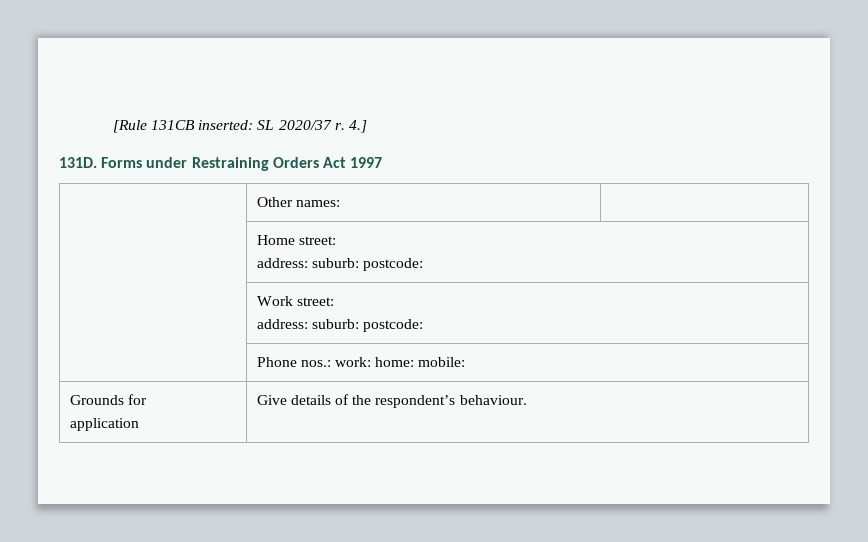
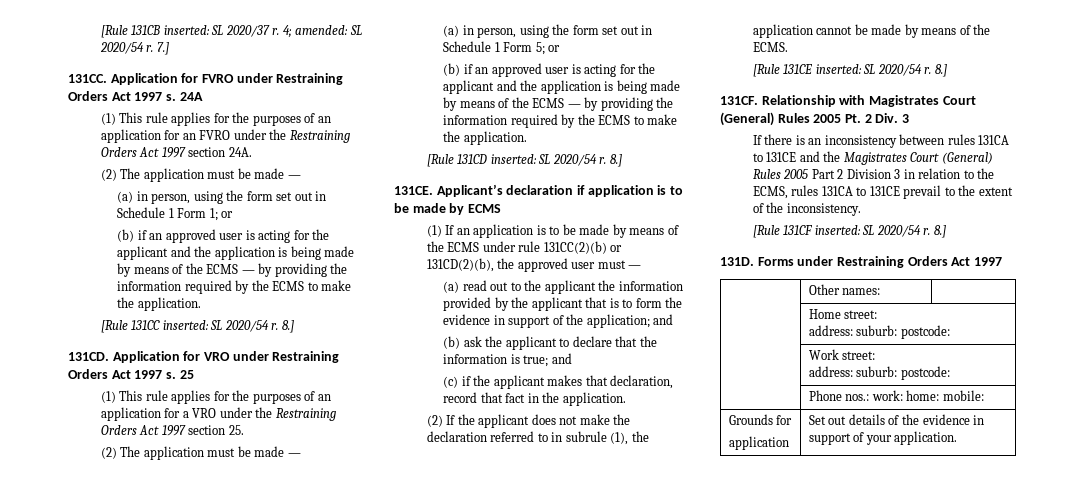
[348,120,367,133] 4.] -> [282,25,362,38] [99,42,169,55] [68,73,344,85] [68,91,203,101] [100,112,331,126] [100,129,350,143] [100,147,252,158] [100,168,301,182] [117,190,327,204] [117,207,234,221] [117,229,330,243] [117,246,355,260] [117,263,348,277] [117,280,352,294] [117,297,201,311] [100,320,294,333] [68,351,340,363] [68,369,194,379] [100,390,331,404] [100,407,336,421] [100,425,244,436] [100,446,301,460] [443,24,653,38] [443,41,561,55] [443,63,656,77] [443,80,681,94] [443,97,674,111] [443,114,678,128] [443,131,527,145] [426,154,622,167] [394,184,683,197] [394,203,501,215] [426,224,679,238] [426,241,623,254] [426,258,642,272] [443,280,683,294] [443,297,683,311] [443,314,674,328] [443,336,657,350] [443,353,572,367] [443,375,674,389] [443,392,626,406] [426,414,631,428] [426,431,649,445] [752,24,991,38] [752,42,788,52] [752,64,947,77] [720,95,976,107] [720,112,909,126] [752,134,1010,148] [752,151,993,165] [752,168,995,179] [752,185,1013,199] [752,202,861,216] [752,225,946,238] 4; amended: SL 2020/54 r. 7.] // 131CC. Application for FVRO under Restraining Orders Act 1997 s. 24A // (1) This rule applies for the purposes of an application for an FVRO under the Restraining Orders Act 1997 section 24A. // (2) The application must be made — // (a) in person, using the form set out in Schedule 1 Form 1; or // (b) if an approved user is acting for the applicant and the application is being made by means of the ECMS — by providing the information required by the ECMS to make the application. // [Rule 131CC inserted: SL 2020/54 r. 8.] // 131CD. Application for VRO under Restraining Orders Act 1997 s. 25 // (1) This rule applies for the purposes of an application for a VRO under the Restraining Orders Act 1997 section 25. // (2) The application must be made — // (a) in person, using the form set out in Schedule 1 Form 5; or // (b) if an approved user is acting for the applicant and the application is being made by means of the ECMS — by providing the information required by the ECMS to make the application. // [Rule 131CD inserted: SL 2020/54 r. 8.] // 131CE. Applicant’s declaration if application is to be made by ECMS // (1) If an application is to be made by means of the ECMS under rule 131CC(2)(b) or 131CD(2)(b), the approved user must — // (a) read out to the applicant the information provided by the applicant that is to form the evidence in support of the application; and // (b) ask the applicant to declare that the information is true; and // (c) if the applicant makes that declaration, record that fact in the application. // (2) If the applicant does not make the declaration referred to in subrule (1), the application cannot be made by means of the ECMS. // [Rule 131CE inserted: SL 2020/54 r. 8.] // 131CF. Relationship with Magistrates Court (General) Rules 2005 Pt. 2 Div. 3 // If there is an inconsistency between rules 131CA to 131CE and the Magistrates Court (General) Rules 2005 Part 2 Division 3 in relation to the ECMS, rules 131CA to 131CE prevail to the extent of the inconsistency. // [Rule 131CF inserted: SL 2020/54 r. 8.]
[256,395,287,405] Give -> [808,415,847,425] Set out
[375,395,527,408] respondent’s behaviour. -> [922,414,985,425] [808,431,958,445] evidence in support of your application.

